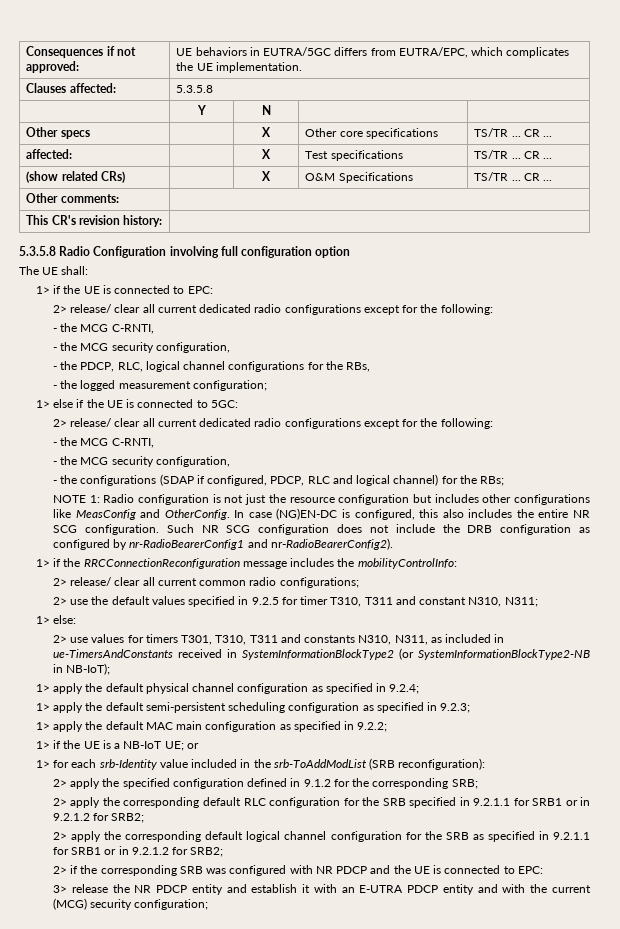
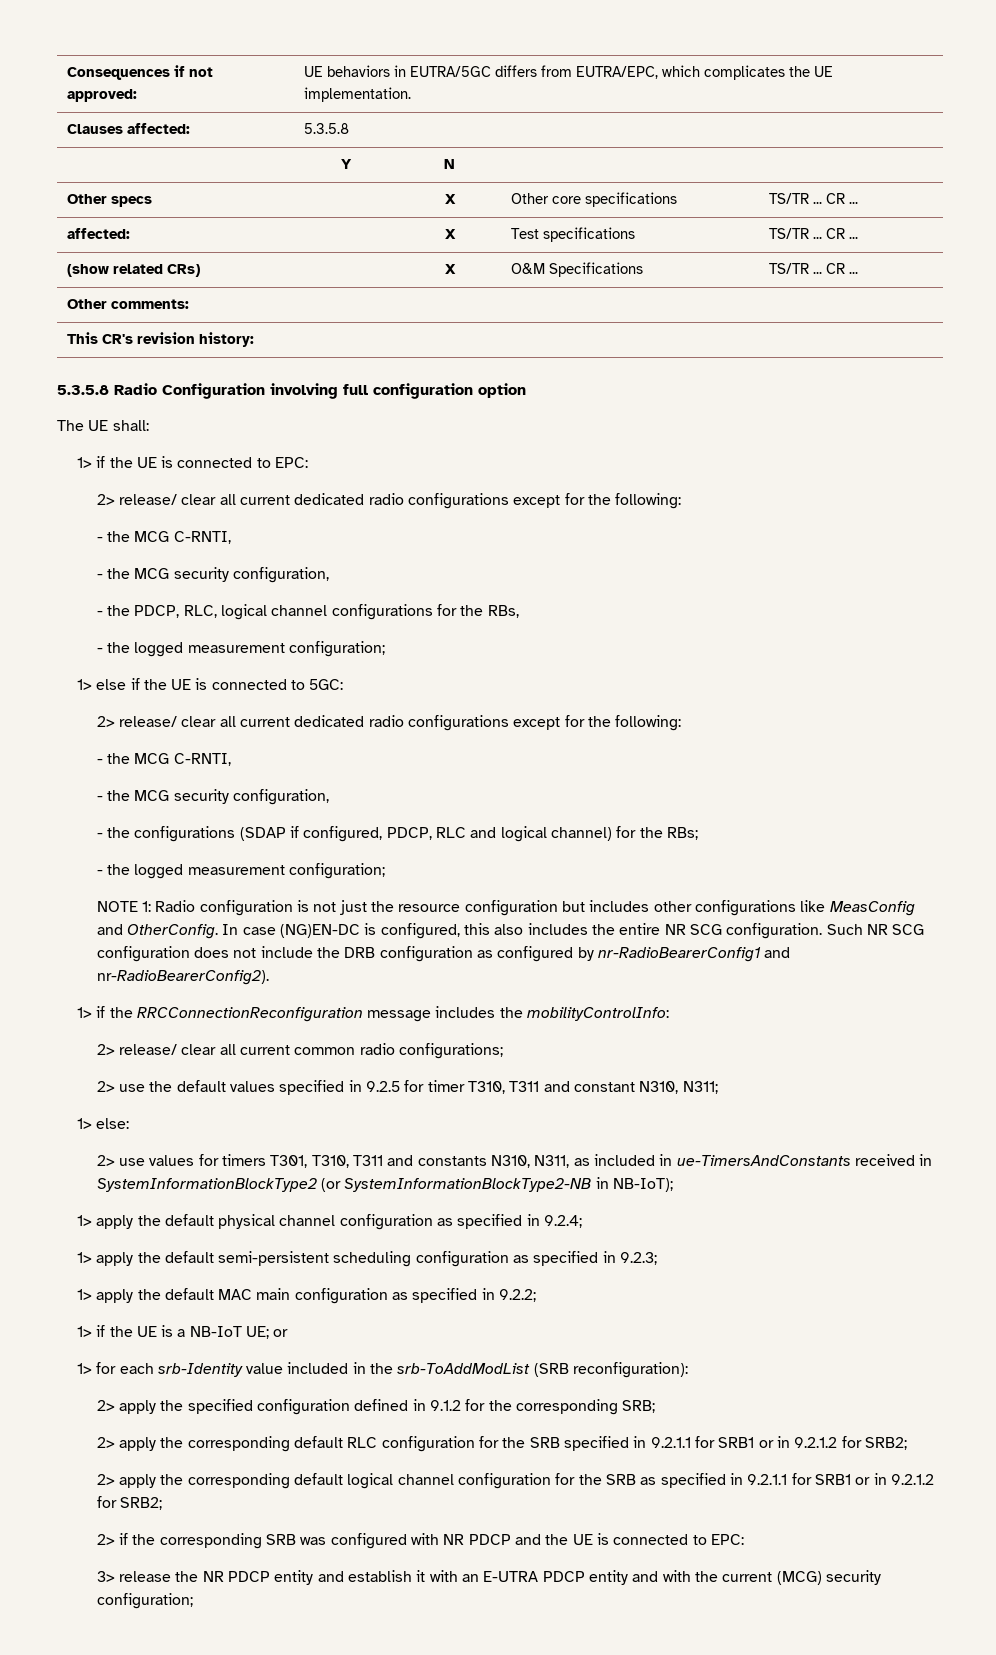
(505, 481) none -> [96,863,386,879] // - the logged measurement configuration;

